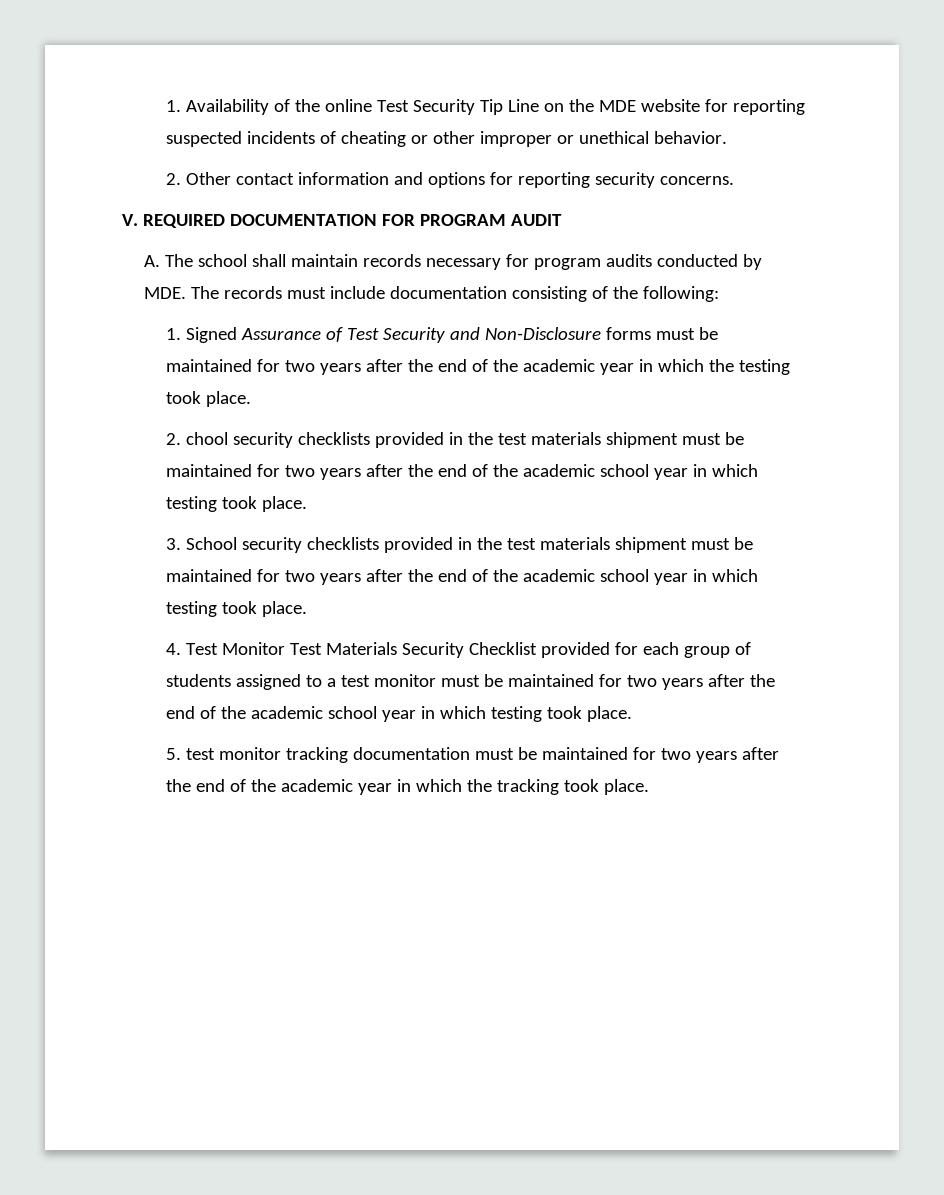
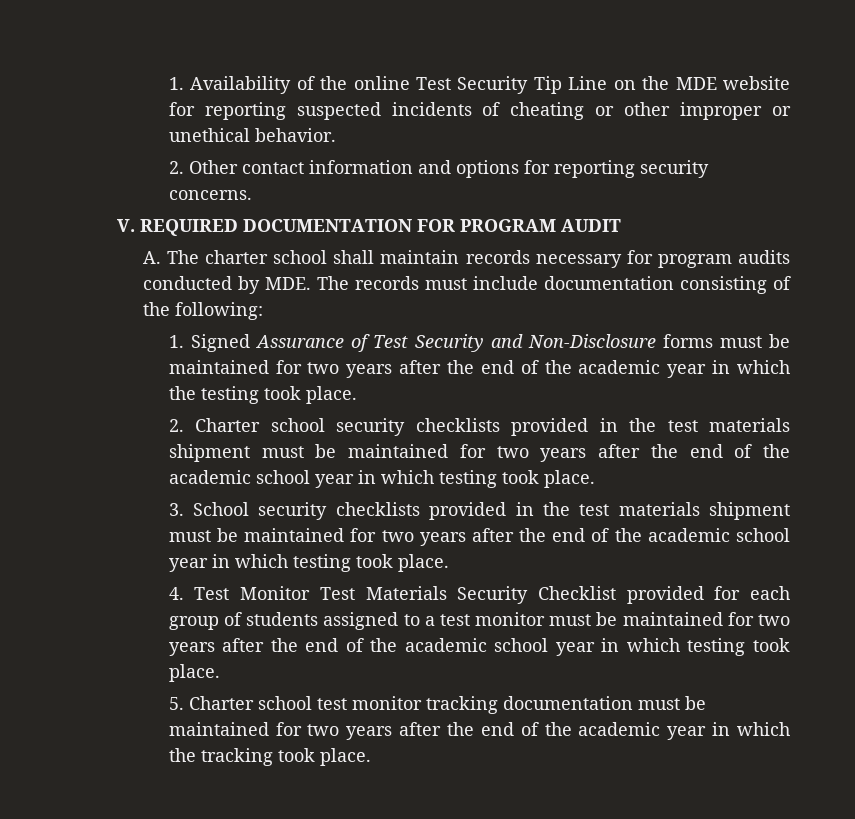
(193, 260) none -> [205,250,269,264] charter
[186,432,229,445] chool -> [195,418,325,432] Charter school
(182, 754) none -> [188,696,312,710] Charter school

